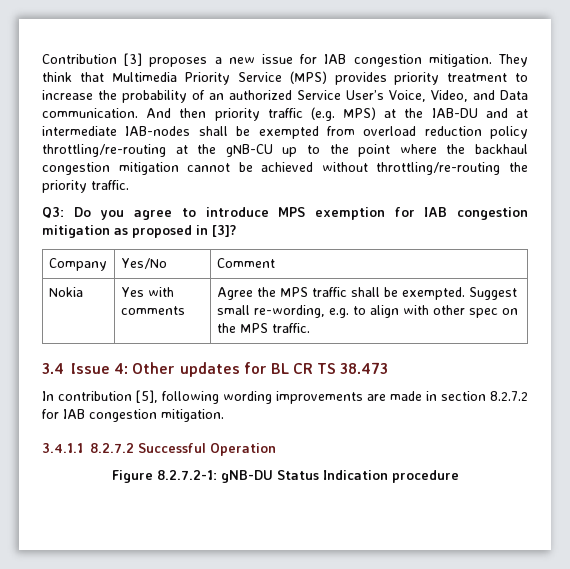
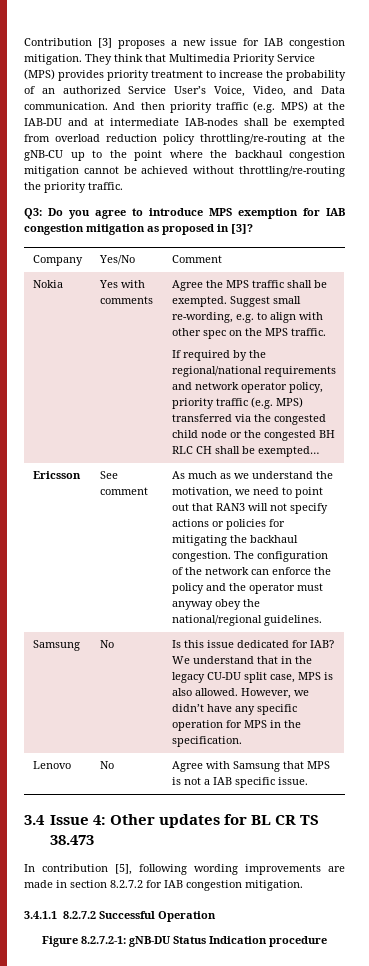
(310, 328) none -> [171,350,266,361] [171,366,336,377] [171,382,323,393] [171,397,303,409] [171,414,326,425] [171,430,335,441] [171,446,319,457] [32,471,81,479] [99,471,118,479] [99,487,148,495] [171,471,333,479] [171,487,323,498] [171,503,328,514] [171,519,285,530] [171,535,298,546] [171,551,328,562] [171,567,331,575] [171,583,323,594] [171,599,260,610] [171,615,322,626] [32,640,80,651] [99,640,114,648] [171,640,334,648] [171,656,312,664] [171,672,333,683] [171,688,309,699] [171,704,297,715] [171,720,301,731] [171,736,242,747] [32,761,71,769] [99,761,114,769] [171,761,330,772] [171,777,308,788] // If required by the regional/national requirements and network operator policy, priority traffic (e.g. MPS) transferred via the congested child node or the congested BH RLC CH shall be exempted… // Ericsson | See comment | As much as we understand the motivation, we need to point out that RAN3 will not specify actions or policies for mitigating the backhaul congestion. The configuration of the network can enforce the policy and the operator must anyway obey the national/regional guidelines. // Samsung | No | Is this issue dedicated for IAB? We understand that in the legacy CU-DU split case, MPS is also allowed. However, we didn’t have any specific operation for MPS in the specification. // Lenovo | No | Agree with Samsung that MPS is not a IAB specific issue.

